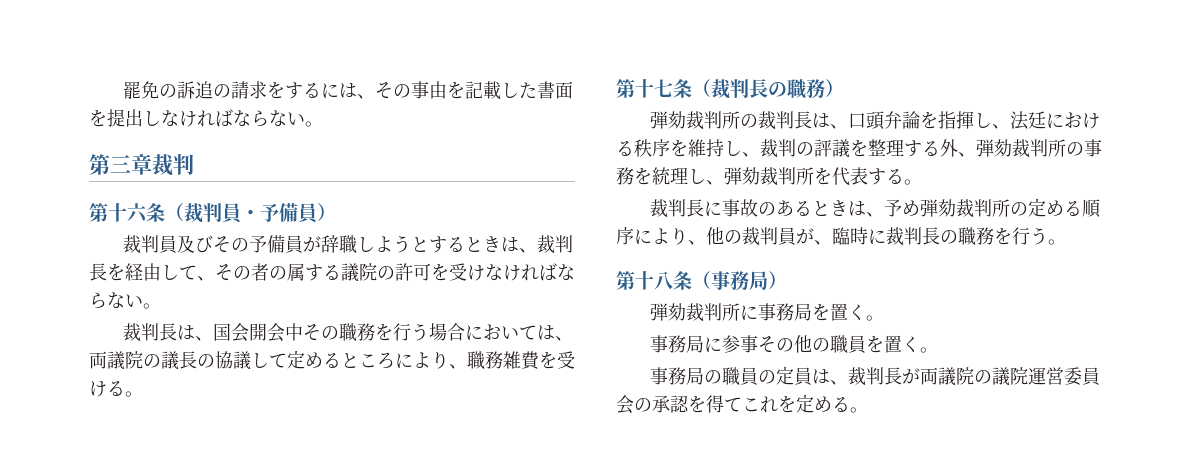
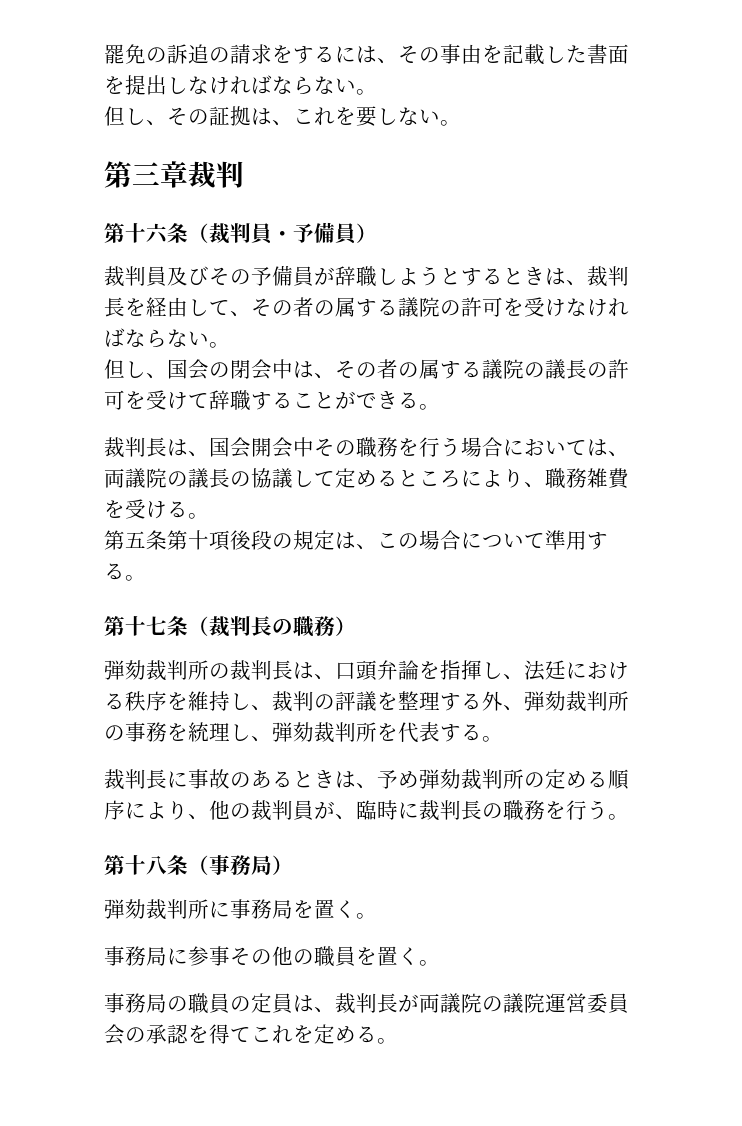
(323, 124) none -> [104,106,461,127] // 但し、その証拠は、これを要しない。
(161, 306) none -> [104,359,629,380] [104,390,440,411] // 但し、国会の閉会中は、その者の属する議院の議長の許可を受けて辞職することができる。
(143, 394) none -> [104,530,608,551] [104,563,146,581] // 第五条第十項後段の規定は、この場合について準用する。

